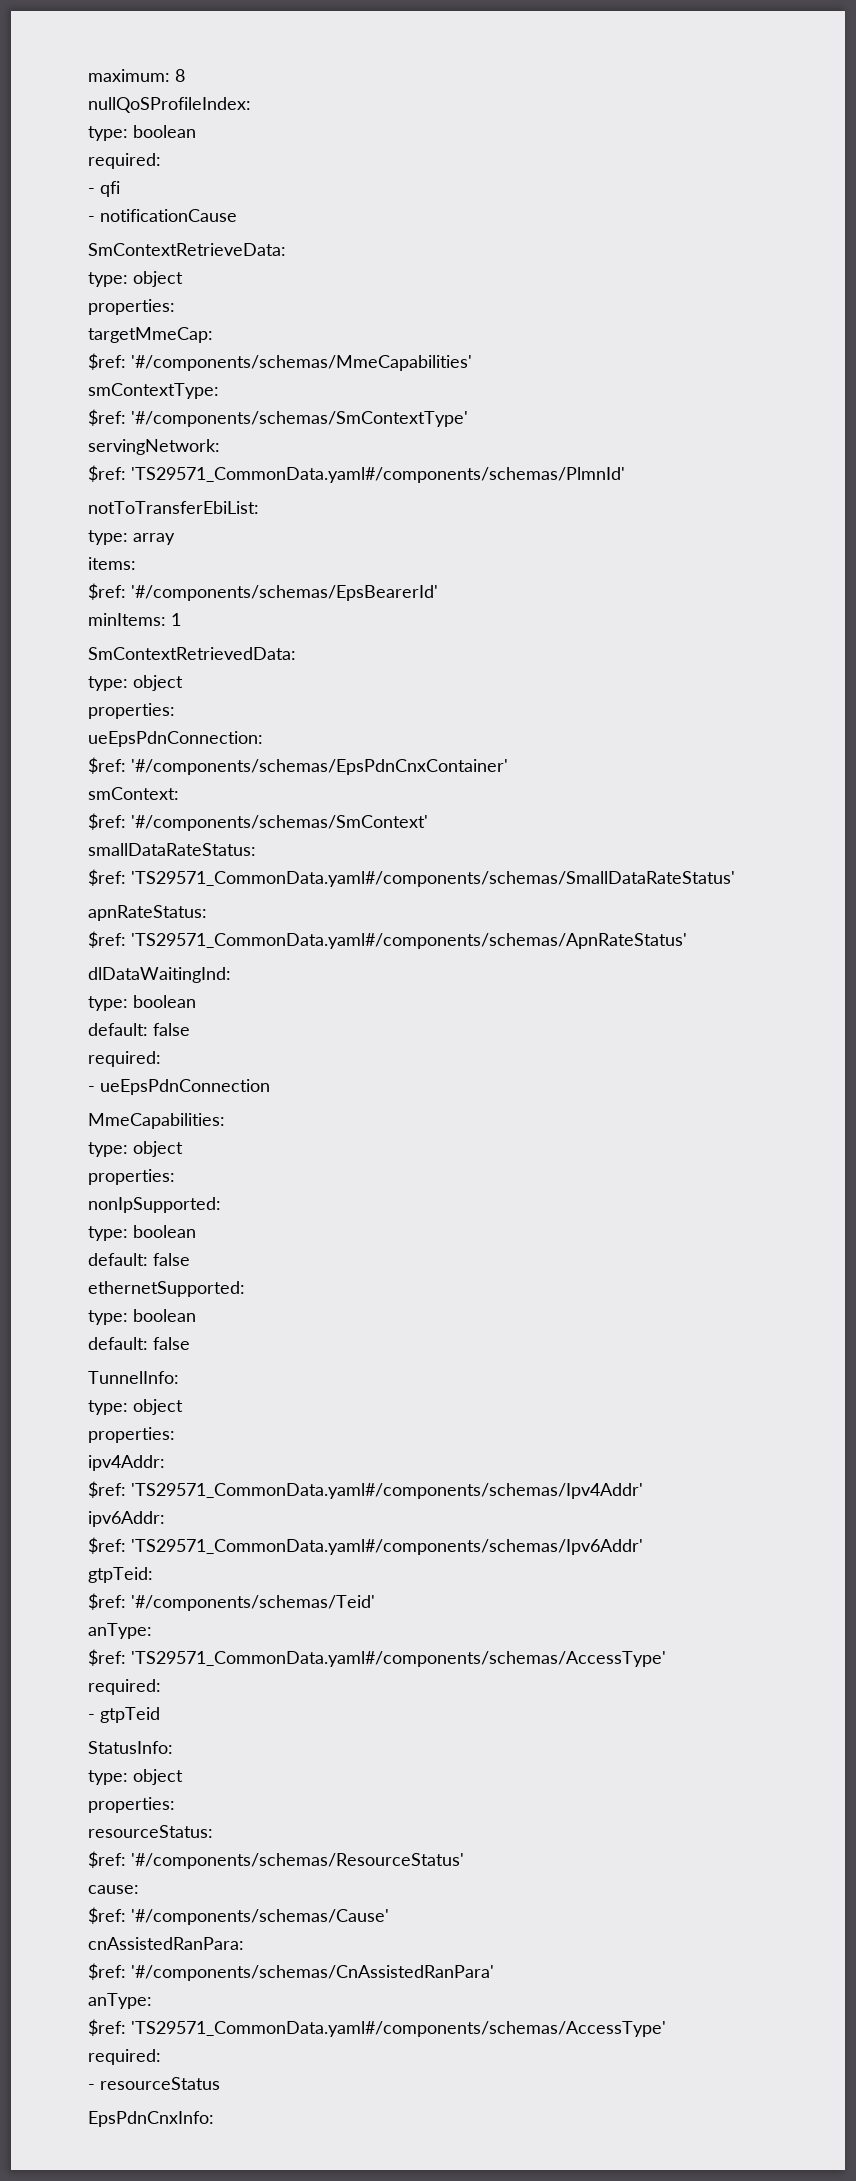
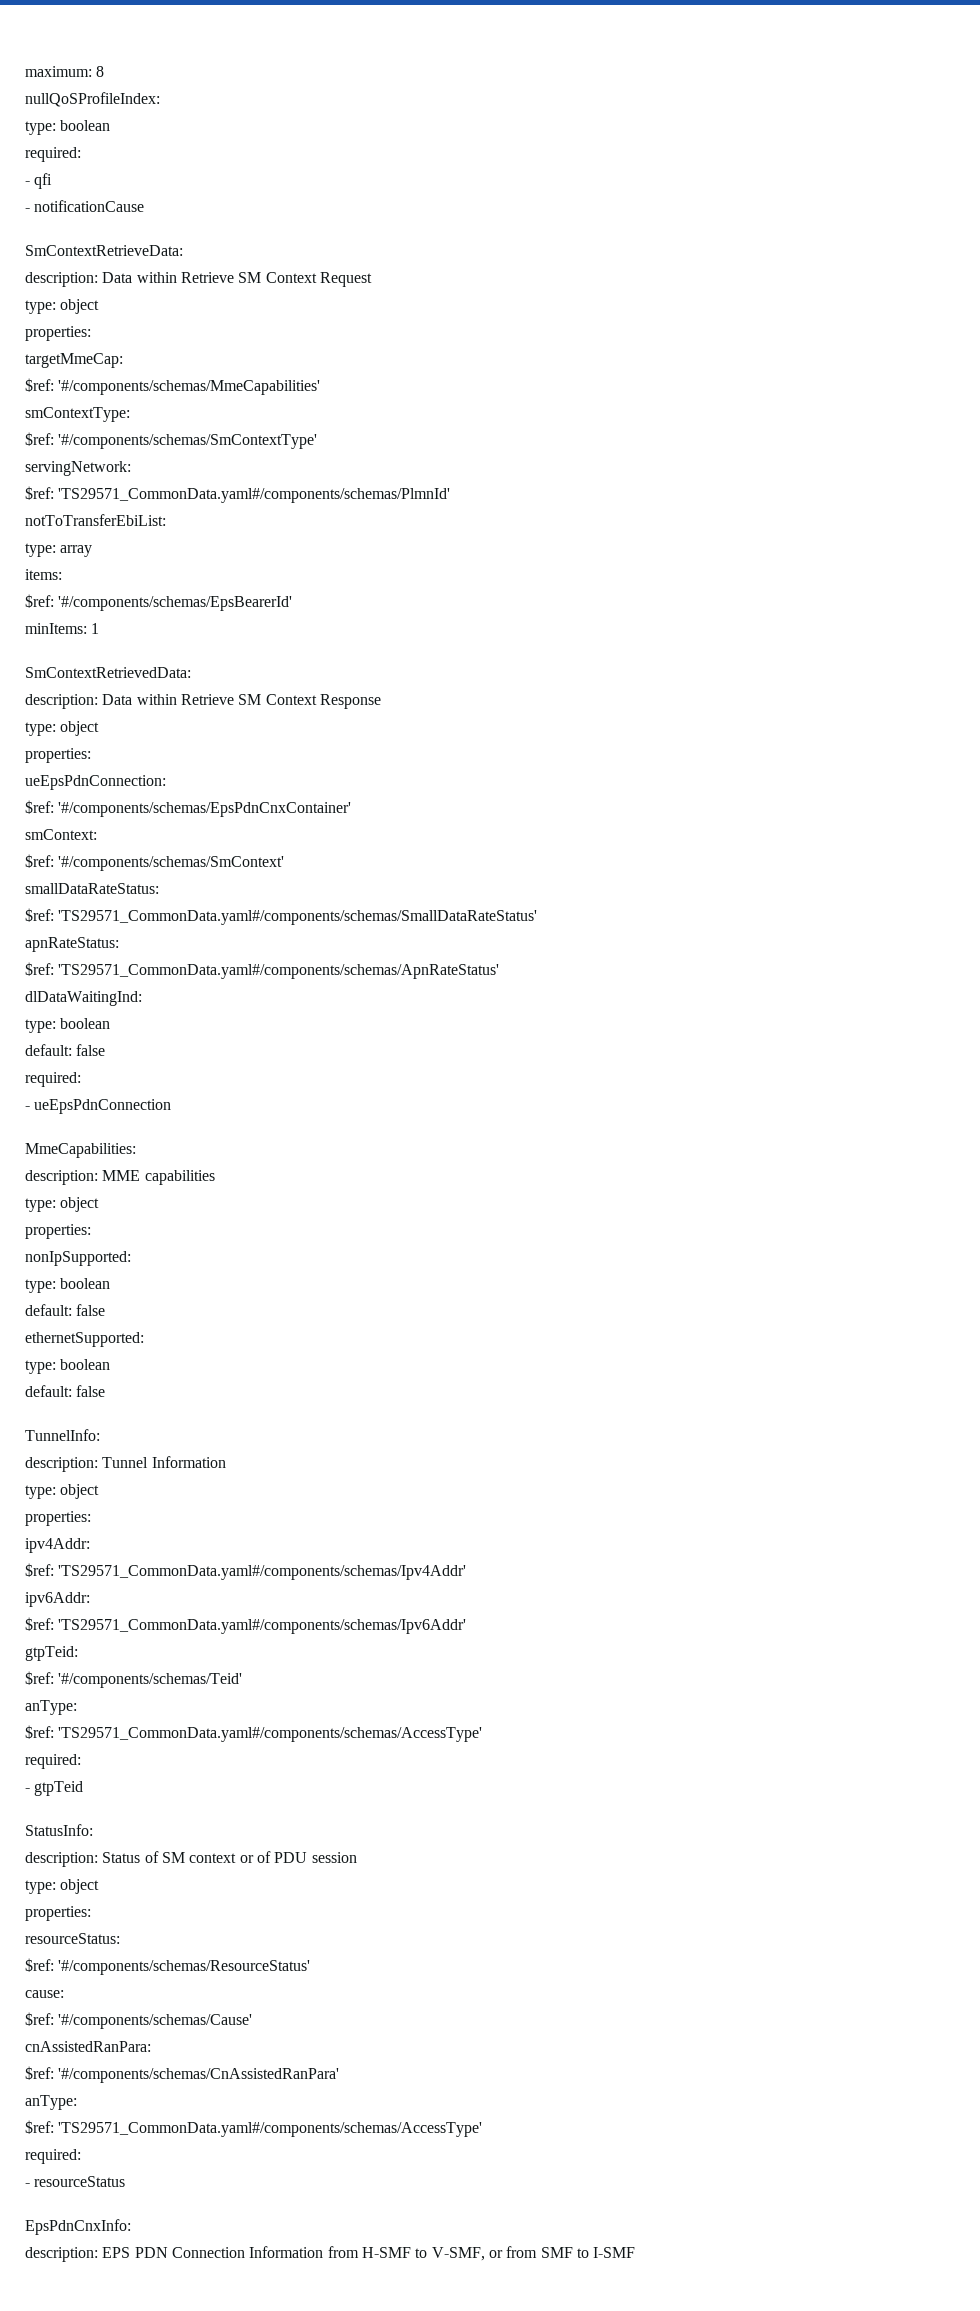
(286, 249) none -> [25,272,372,287] // description: Data within Retrieve SM Context Request
(296, 653) none -> [25,694,381,709] // description: Data within Retrieve SM Context Response
(225, 1121) none -> [25,1170,215,1185] // description: MME capabilities
(179, 1377) none -> [25,1456,226,1472] // description: Tunnel Information
(173, 1747) none -> [25,1851,357,1867] // description: Status of SM context or of PDU session
(214, 2119) none -> [25,2246,636,2262] // description: EPS PDN Connection Information from H-SMF to V-SMF, or from SMF to I-SMF

